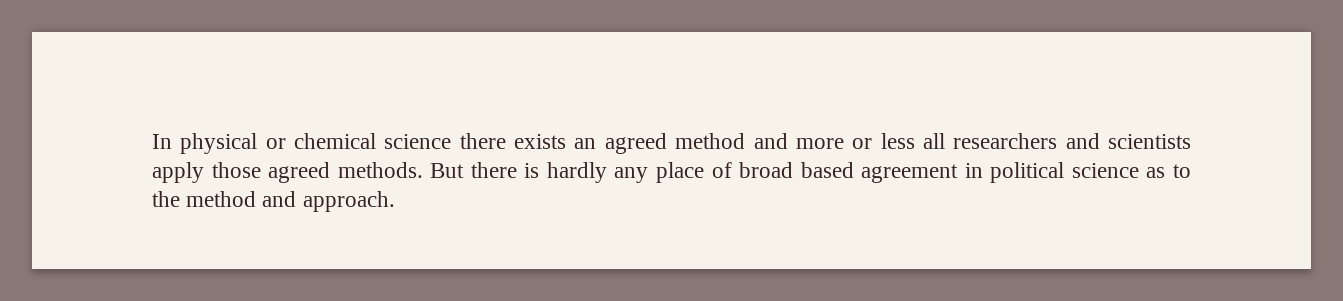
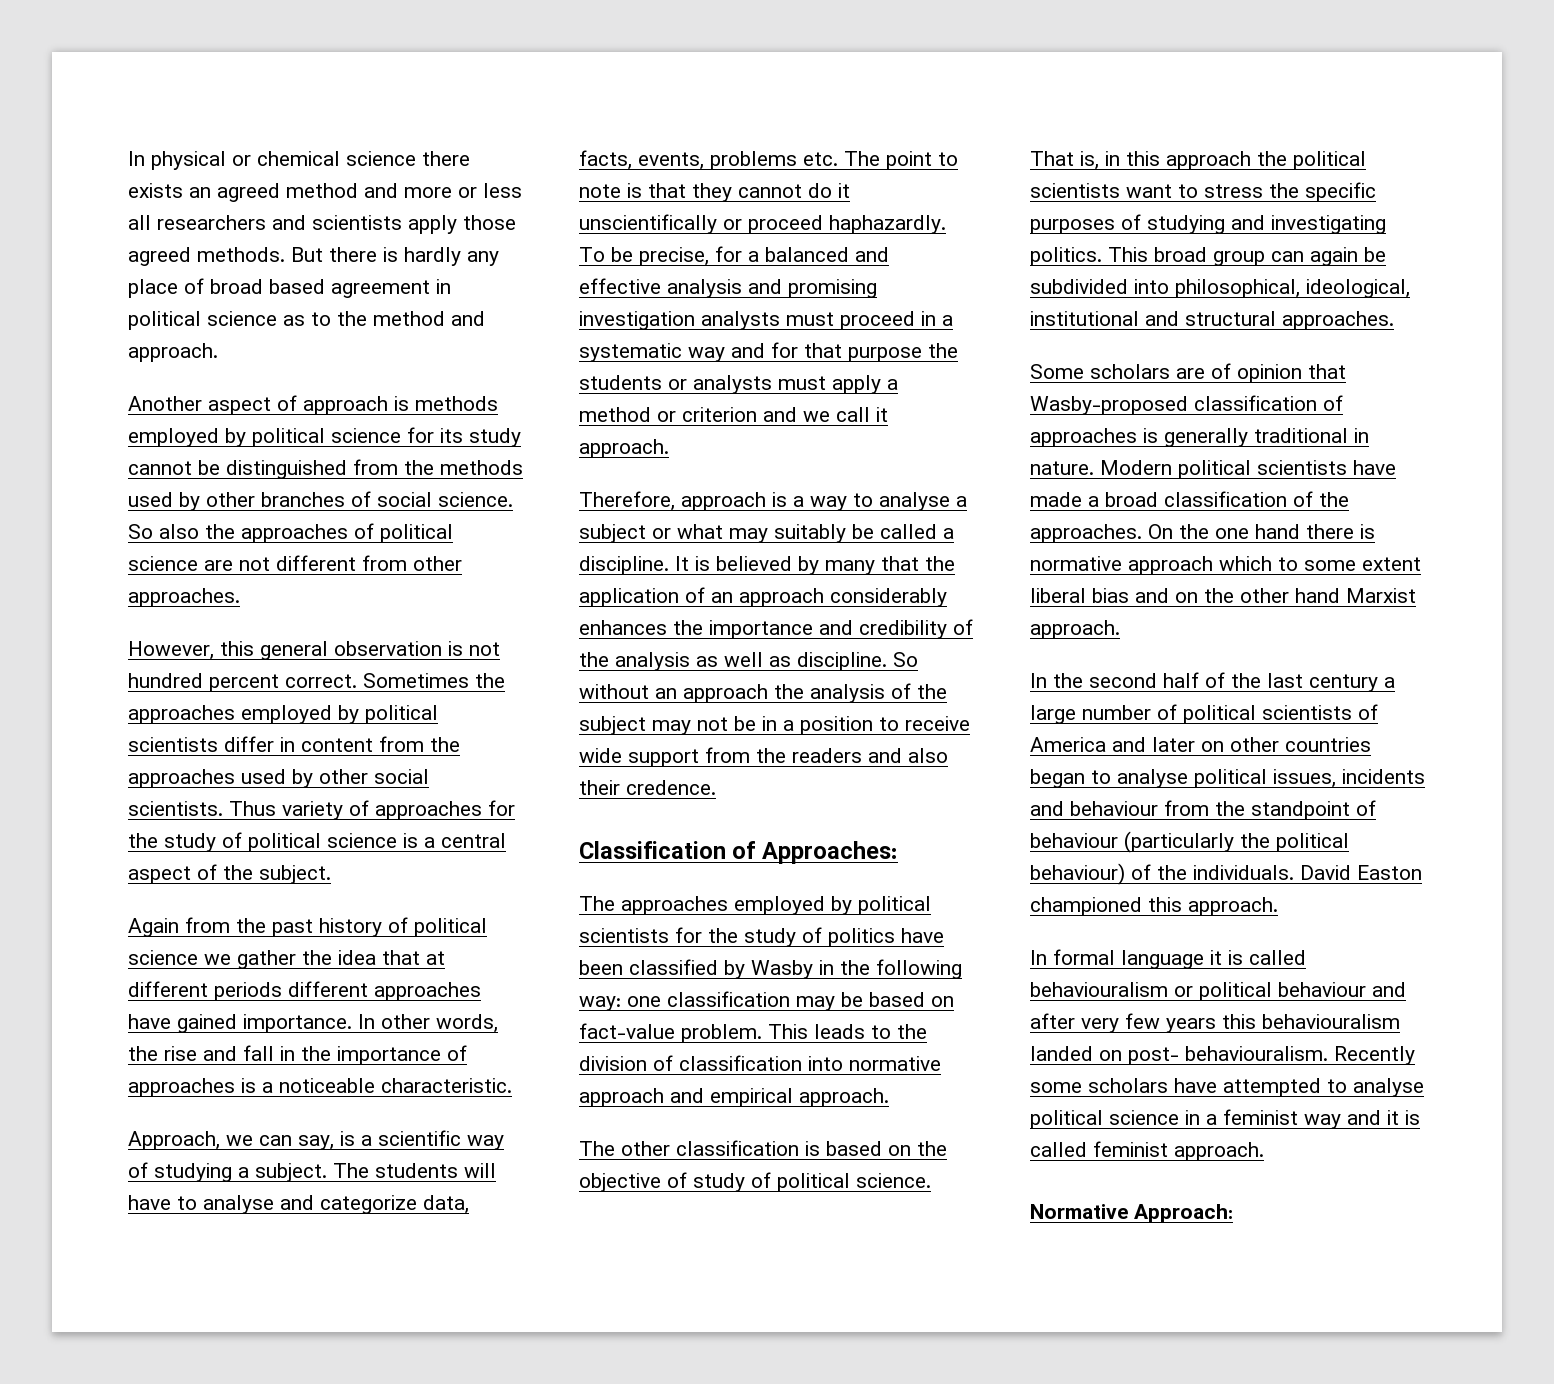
(395, 201) none -> [128,395,498,415] [128,427,521,447] [128,459,523,479] [128,491,513,511] [128,523,453,543] [128,555,462,571] [128,588,240,607] [128,641,500,660] [128,673,505,692] [128,705,438,724] [128,736,460,752] [128,769,429,788] [128,800,515,820] [128,832,506,852] [128,864,331,884] [128,917,487,937] [128,950,445,969] [128,981,481,1001] [128,1014,498,1033] [128,1045,467,1065] [128,1078,512,1097] [128,1130,504,1150] [128,1162,496,1182] [128,1195,469,1214] [579,150,958,170] [579,183,850,202] [579,214,946,234] [579,246,889,266] [579,278,877,298] [579,311,953,330] [579,342,958,362] [579,375,898,394] [579,407,888,422] [579,439,669,458] [579,491,967,511] [579,524,954,543] [579,556,955,575] [579,587,947,607] [579,619,973,639] [579,652,918,671] [579,683,947,703] [579,716,970,735] [579,747,948,767] [579,780,716,795] [579,841,898,864] [579,896,931,915] [579,927,944,947] [579,959,962,979] [579,991,954,1011] [579,1023,927,1043] [579,1055,941,1071] [579,1088,889,1107] [579,1140,947,1156] [579,1172,931,1192] [1030,151,1366,170] [1030,182,1376,202] [1030,214,1386,234] [1030,247,1386,266] [1030,279,1410,298] [1030,311,1394,330] [1030,363,1346,383] [1030,395,1343,415] [1030,428,1369,447] [1030,460,1396,479] [1030,491,1349,507] [1030,524,1375,543] [1030,556,1421,575] [1030,588,1416,603] [1030,620,1120,639] [1030,672,1395,692] [1030,704,1378,724] [1030,737,1371,752] [1030,769,1425,788] [1030,800,1376,820] [1030,831,1349,853] [1030,863,1422,885] [1030,897,1278,916] [1030,949,1306,969] [1030,982,1406,1001] [1030,1013,1400,1033] [1030,1046,1415,1065] [1030,1078,1424,1097] [1030,1109,1420,1129] [1030,1141,1264,1161] [1030,1204,1233,1223] // Another aspect of approach is methods employed by political science for its study cannot be distinguished from the methods used by other branches of social science. So also the approaches of political science are not different from other approaches. // However, this general observation is not hundred percent correct. Sometimes the approaches employed by political scientists differ in content from the approaches used by other social scientists. Thus variety of approaches for the study of political science is a central aspect of the subject. // Again from the past history of political science we gather the idea that at different periods different approaches have gained importance. In other words, the rise and fall in the importance of approaches is a noticeable characteristic. // Approach, we can say, is a scientific way of studying a subject. The students will have to analyse and categorize data, facts, events, problems etc. The point to note is that they cannot do it unscientifically or proceed haphazardly. To be precise, for a balanced and effective analysis and promising investigation analysts must proceed in a systematic way and for that purpose the students or analysts must apply a method or criterion and we call it approach. // Therefore, approach is a way to analyse a subject or what may suitably be called a discipline. It is believed by many that the application of an approach considerably enhances the importance and credibility of the analysis as well as discipline. So without an approach the analysis of the subject may not be in a position to receive wide support from the readers and also their credence. // Classification of Approaches: // The approaches employed by political scientists for the study of politics have been classified by Wasby in the following way: one classification may be based on fact-value problem. This leads to the division of classification into normative approach and empirical approach. // The other classification is based on the objective of study of political science. That is, in this approach the political scientists want to stress the specific purposes of studying and investigating politics. This broad group can again be subdivided into philosophical, ideological, institutional and structural approaches. // Some scholars are of opinion that Wasby-proposed classification of approaches is generally traditional in nature. Modern political scientists have made a broad classification of the approaches. On the one hand there is normative approach which to some extent liberal bias and on the other hand Marxist approach. // In the second half of the last century a large number of political scientists of America and later on other countries began to analyse political issues, incidents and behaviour from the standpoint of behaviour (particularly the political behaviour) of the individuals. David Easton championed this approach. // In formal language it is called behaviouralism or political behaviour and after very few years this behaviouralism landed on post- behaviouralism. Recently some scholars have attempted to analyse political science in a feminist way and it is called feminist approach. // Normative Approach:

